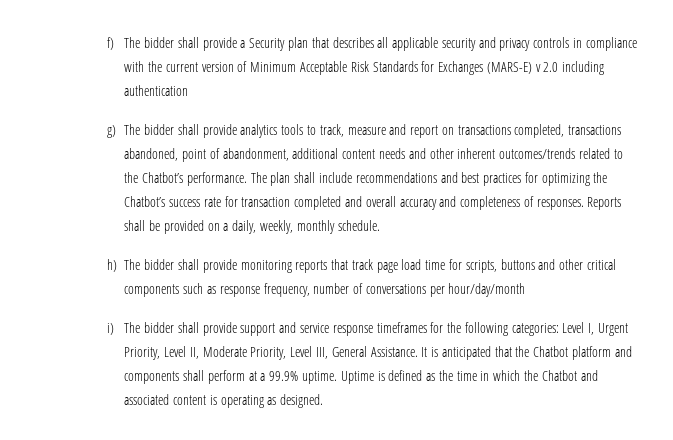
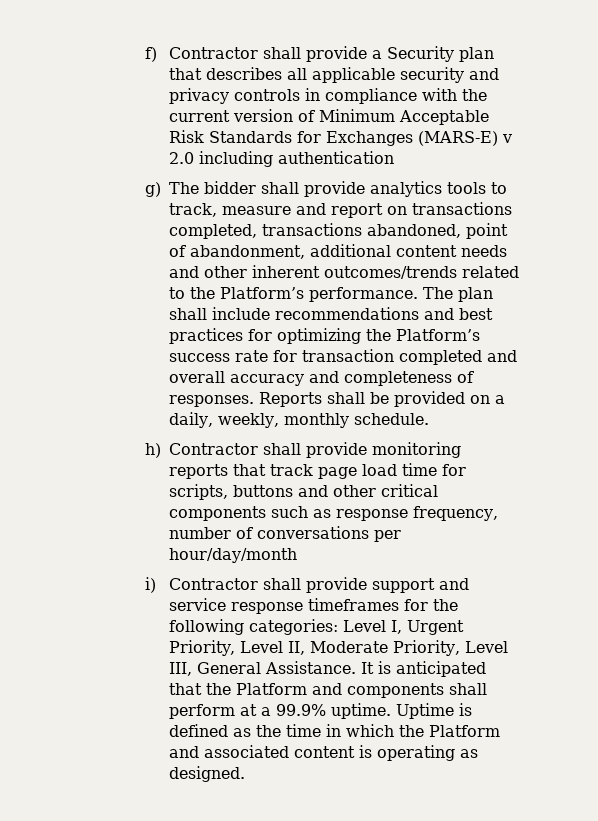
[124,37,175,48] The bidder -> [168,47,258,59] Contractor
[142,172,184,183] Chatbot’s -> [220,287,305,299] Platform’s
[124,196,166,207] Chatbot’s -> [396,329,481,341] Platform’s
[124,259,175,270] The bidder -> [169,443,259,455] Contractor
[124,322,175,333] The bidder -> [168,578,258,590] Contractor
[533,346,611,360] Chatbot platform -> [235,683,307,695] Platform
[541,370,577,381] Chatbot -> [428,725,500,737] Platform

